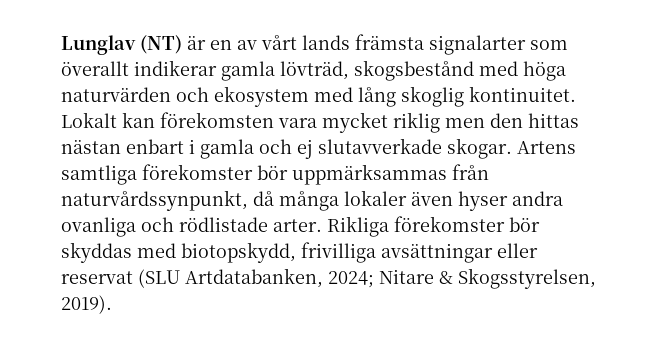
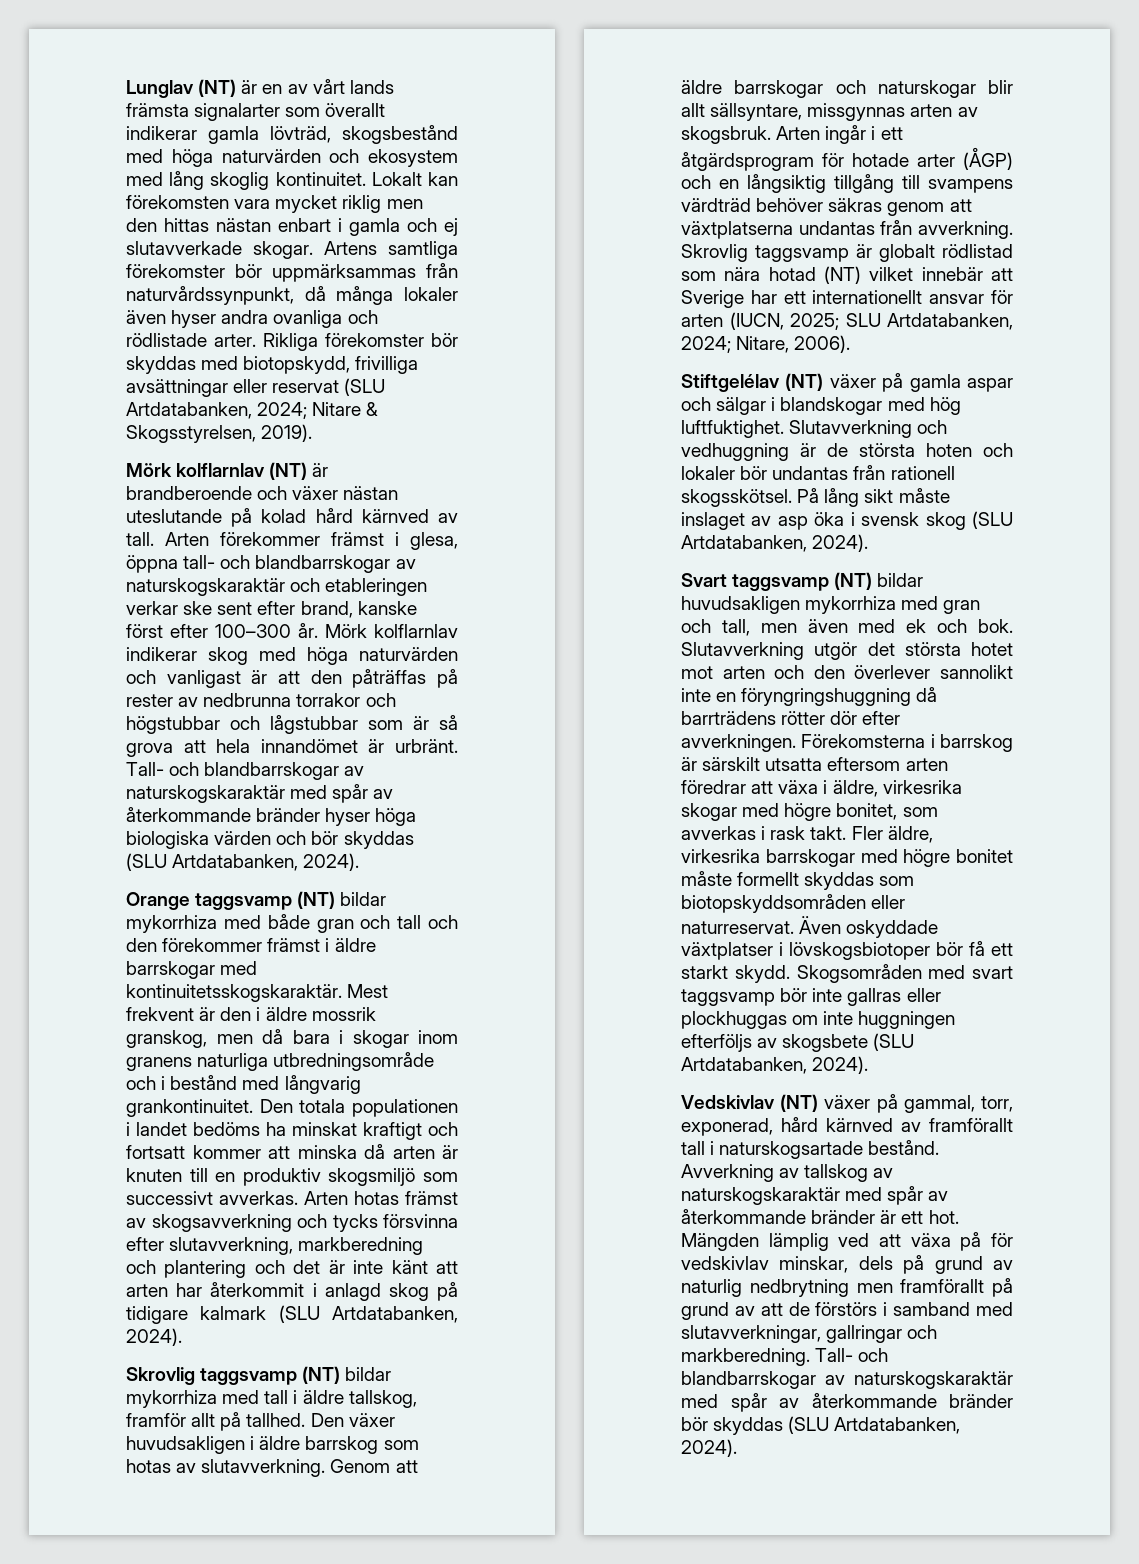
(112, 304) none -> [126,462,329,480] [126,486,399,500] [126,508,459,527] [126,532,458,550] [126,555,416,573] [126,578,428,596] [126,601,417,618] [126,623,458,638] [126,647,458,665] [126,669,459,688] [126,693,396,707] [126,715,458,734] [126,739,458,757] [126,762,365,780] [126,784,394,803] [126,807,417,826] [126,831,414,849] [126,853,360,871] [126,891,387,910] [126,914,458,933] [126,938,376,952] [126,961,258,979] [126,984,389,1002] [126,1007,376,1021] [126,1029,458,1048] [126,1052,435,1071] [126,1075,361,1094] [126,1099,459,1117] [126,1122,458,1140] [126,1144,458,1159] [126,1168,458,1186] [126,1191,458,1205] [126,1214,458,1232] [126,1237,424,1255] [126,1260,458,1278] [126,1282,458,1301] [126,1305,458,1324] [126,1328,182,1346] [126,1366,392,1385] [126,1390,417,1408] [126,1412,395,1431] [126,1436,419,1454] [126,1459,418,1477] [681,80,1013,98] [681,103,978,121] [681,125,903,144] [681,147,1013,171] [681,174,1013,193] [681,198,972,216] [681,220,1013,239] [681,244,1013,262] [681,266,1013,284] [681,290,1013,308] [681,312,1013,330] [681,335,851,353] [681,373,1013,392] [681,397,961,415] [681,420,948,438] [681,443,1013,461] [681,465,955,480] [681,488,950,507] [681,511,1013,530] [681,534,869,552] [681,572,924,591] [681,596,981,614] [681,619,1013,636] [681,642,1013,660] [681,665,1013,679] [681,687,938,706] [681,711,901,725] [681,734,1013,752] [681,757,948,771] [681,780,962,797] [681,803,938,821] [681,826,933,843] [681,849,1013,867] [681,871,915,890] [681,894,906,913] [681,916,939,938] [681,941,1013,960] [681,964,1013,983] [681,988,941,1006] [681,1011,956,1029] [681,1033,915,1052] [681,1056,869,1074] [681,1094,1013,1113] [681,1117,1013,1136] [681,1140,940,1159] [681,1164,894,1182] [681,1186,949,1205] [681,1209,959,1224] [681,1232,1013,1251] [681,1255,1013,1274] [681,1278,1013,1297] [681,1302,1013,1320] [681,1325,938,1343] [681,1348,889,1366] [681,1371,1013,1389] [681,1393,1013,1412] [681,1416,961,1435] [681,1439,737,1457] // Mörk kolflarnlav (NT) är brandberoende och växer nästan uteslutande på kolad hård kärnved av tall. Arten förekommer främst i glesa, öppna tall- och blandbarrskogar av naturskogskaraktär och etableringen verkar ske sent efter brand, kanske först efter 100–300 år. Mörk kolflarnlav indikerar skog med höga naturvärden och vanligast är att den påträffas på rester av nedbrunna torrakor och högstubbar och lågstubbar som är så grova att hela innandömet är urbränt. Tall- och blandbarrskogar av naturskogskaraktär med spår av återkommande bränder hyser höga biologiska värden och bör skyddas (SLU Artdatabanken, 2024). // Orange taggsvamp (NT) bildar mykorrhiza med både gran och tall och den förekommer främst i äldre barrskogar med kontinuitetsskogskaraktär. Mest frekvent är den i äldre mossrik granskog, men då bara i skogar inom granens naturliga utbredningsområde och i bestånd med långvarig grankontinuitet. Den totala populationen i landet bedöms ha minskat kraftigt och fortsatt kommer att minska då arten är knuten till en produktiv skogsmiljö som successivt avverkas. Arten hotas främst av skogsavverkning och tycks försvinna efter slutavverkning, markberedning och plantering och det är inte känt att arten har återkommit i anlagd skog på tidigare kalmark (SLU Artdatabanken, 2024). // Skrovlig taggsvamp (NT) bildar mykorrhiza med tall i äldre tallskog, framför allt på tallhed. Den växer huvudsakligen i äldre barrskog som hotas av slutavverkning. Genom att äldre barrskogar och naturskogar blir allt sällsyntare, missgynnas arten av skogsbruk. Arten ingår i ett åtgärdsprogram för hotade arter (ÅGP) och en långsiktig tillgång till svampens värdträd behöver säkras genom att växtplatserna undantas från avverkning. Skrovlig taggsvamp är globalt rödlistad som nära hotad (NT) vilket innebär att Sverige har ett internationellt ansvar för arten (IUCN, 2025; SLU Artdatabanken, 2024; Nitare, 2006). // Stiftgelélav (NT) växer på gamla aspar och sälgar i blandskogar med hög luftfuktighet. Slutavverkning och vedhuggning är de största hoten och lokaler bör undantas från rationell skogsskötsel. På lång sikt måste inslaget av asp öka i svensk skog (SLU Artdatabanken, 2024). // Svart taggsvamp (NT) bildar huvudsakligen mykorrhiza med gran och tall, men även med ek och bok. Slutavverkning utgör det största hotet mot arten och den överlever sannolikt inte en föryngringshuggning då barrträdens rötter dör efter avverkningen. Förekomsterna i barrskog är särskilt utsatta eftersom arten föredrar att växa i äldre, virkesrika skogar med högre bonitet, som avverkas i rask takt. Fler äldre, virkesrika barrskogar med högre bonitet måste formellt skyddas som biotopskyddsområden eller naturreservat. Även oskyddade växtplatser i lövskogsbiotoper bör få ett starkt skydd. Skogsområden med svart taggsvamp bör inte gallras eller plockhuggas om inte huggningen efterföljs av skogsbete (SLU Artdatabanken, 2024). // Vedskivlav (NT) växer på gammal, torr, exponerad, hård kärnved av framförallt tall i naturskogsartade bestånd. Avverkning av tallskog av naturskogskaraktär med spår av återkommande bränder är ett hot. Mängden lämplig ved att växa på för vedskivlav minskar, dels på grund av naturlig nedbrytning men framförallt på grund av att de förstörs i samband med slutavverkningar, gallringar och markberedning. Tall- och blandbarrskogar av naturskogskaraktär med spår av återkommande bränder bör skyddas (SLU Artdatabanken, 2024).

